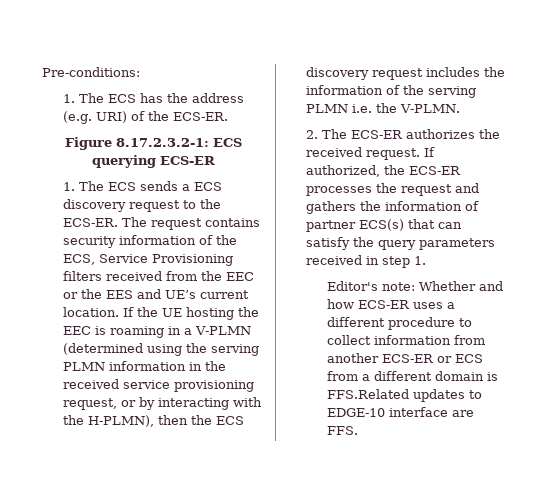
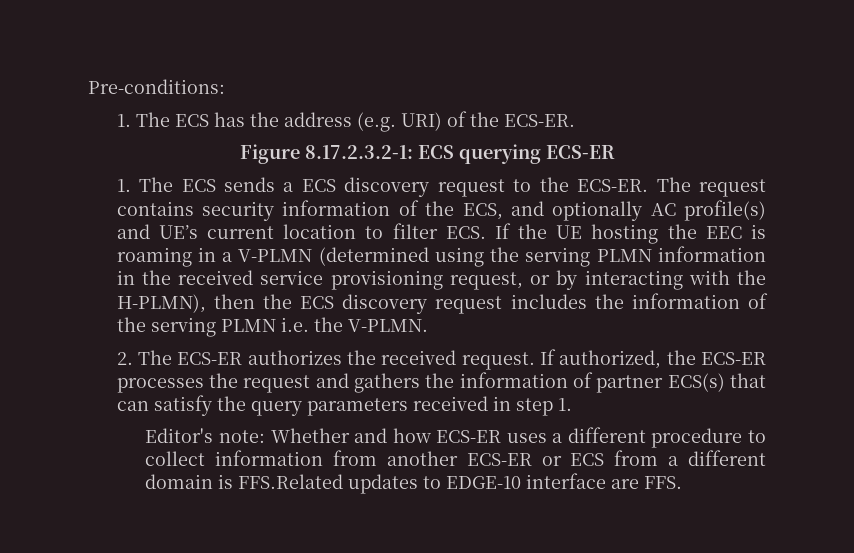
[98,254,233,266] [62,271,254,281] [62,289,249,299] [62,307,119,317] Service Provisioning filters received from the EEC or the EES and UE’s current location. -> [510,200,766,221] [116,223,486,239] and optionally AC profile(s) and UE’s current location to filter ECS.

